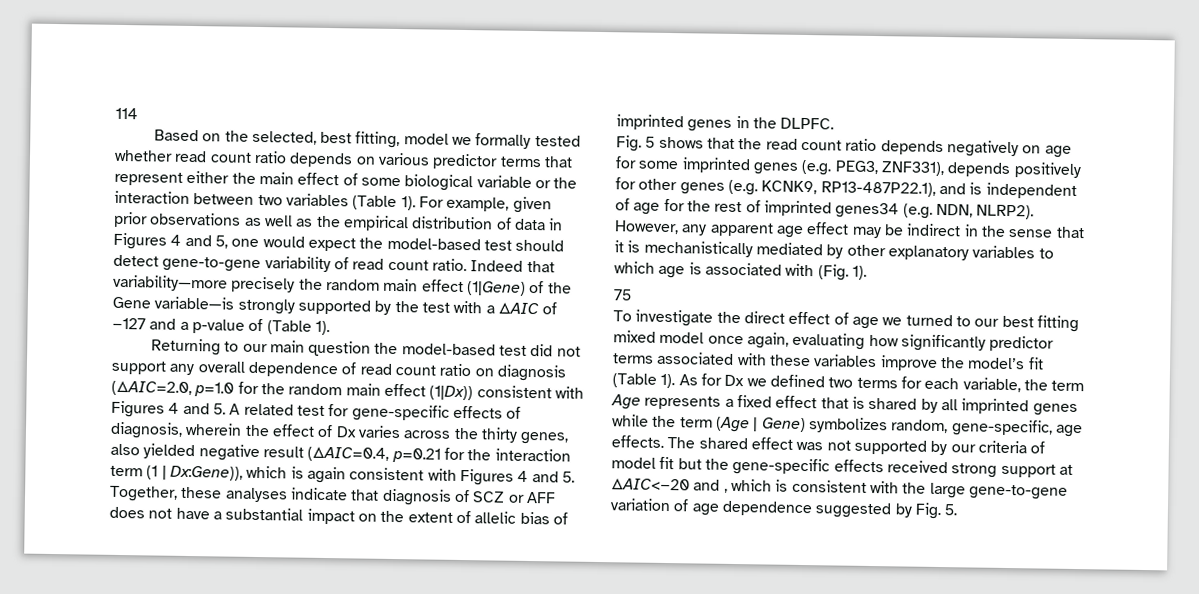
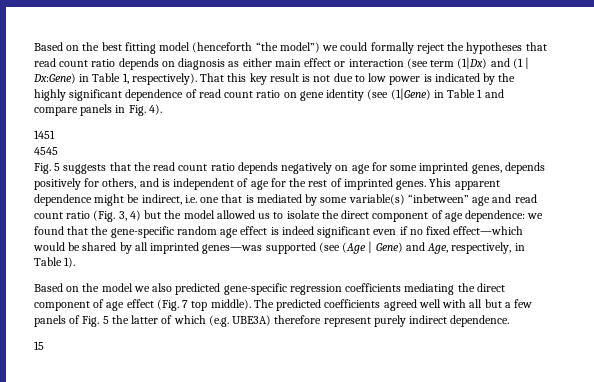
[115,107,138,120] [153,129,581,149] [114,149,173,162] 114 // Based on the selected, best fitting, model we formally tested whether -> [34,42,547,54] Based on the best fitting model (henceforth “the model”) we could formally reject the hypotheses that
[377,152,573,170] [114,170,578,192] [114,190,552,214] [113,211,564,232] [113,232,565,252] [113,254,555,273] [113,274,572,296] [112,296,558,315] [112,317,330,336] [150,338,581,357] [111,360,246,376] various predictor terms that represent either the main effect of some biological variable or the interaction between two variables (Table 1). For example, given prior observations as well as the empirical distribution of data in Figures 4 and 5, one would expect the model-based test should detect gene-to-gene variability of read count ratio. Indeed that variability—more precisely the random main effect (1|Gene) of the Gene variable—is strongly supported by the test with a ΔAIC of −127 and a p-value of (Table 1). // Returning to our main question the model-based test did not support any overall -> [178,57,530,70] [33,73,516,85] [34,89,123,101] diagnosis as either main effect or interaction (see term (1|Dx) and (1 | Dx:Gene) in Table 1, respectively). That this key result is not due to low power is indicated by the highly significant
[496,364,566,382] [111,380,584,401] [111,400,522,422] [110,421,570,445] [110,443,571,463] [110,465,575,486] [109,485,556,506] [109,506,568,525] [616,114,835,132] [616,135,704,152] diagnosis (ΔAIC=2.0, p=1.0 for the random main effect (1|Dx)) consistent with Figures 4 and 5. A related test for gene-specific effects of diagnosis, wherein the effect of Dx varies across the thirty genes, also yielded negative result (ΔAIC=0.4, p=0.21 for the interaction term (1 | Dx:Gene)), which is again consistent with Figures 4 and 5. Together, these analyses indicate that diagnosis of SCZ or AFF does not have a substantial impact on the extent of allelic bias of imprinted genes in the DLPFC. // Fig. 5 shows -> [299,88,504,101] [34,104,162,116] [34,130,55,139] [34,147,58,155] [34,163,107,174] gene identity (see (1|Gene) in Table 1 and compare panels in Fig. 4). // 1451 // 4545 // Fig. 5 suggests
[752,159,1082,179] [615,177,936,197] genes (e.g. PEG3, ZNF331), depends positively for other genes (e.g. KCNK9, RP13-487P22.1), -> [471,162,545,174] [34,178,137,190] genes, depends positively for others,
[835,202,1035,220] [614,220,1085,239] [614,240,1054,261] [614,261,867,281] [613,289,632,301] [613,309,1079,333] [613,330,1055,352] [613,351,1044,371] [612,373,1085,393] [611,394,1078,417] [612,414,1083,438] [611,435,1046,456] [611,456,1073,478] [611,478,1068,500] [610,498,958,520] genes34 (e.g. NDN, NLRP2). However, any apparent age effect may be indirect in the sense that it is mechanistically mediated by other explanatory variables to which age is associated with (Fig. 1). // 75 // To investigate the direct effect of age we turned to our best fitting mixed model once again, evaluating how significantly predictor terms associated with these variables improve the model’s fit (Table 1). As for Dx we defined two terms for each variable, the term Age represents a fixed effect that is shared by all imprinted genes while the term (Age | Gene) symbolizes random, gene-specific, age effects. The shared effect was not supported by our criteria of model fit but the gene-specific effects received strong support at ΔAIC<−20 and , which is consistent with the large gene-to-gene variation of age dependence suggested by Fig. 5. -> [396,178,500,190] [34,194,537,206] [34,210,544,222] [34,226,524,238] [33,241,525,254] [34,257,76,268] [34,283,505,295] [34,299,533,311] [34,315,510,327] [34,341,44,350] genes. Yhis apparent dependence might be indirect, i.e. one that is mediated by some variable(s) “inbetween” age and read count ratio (Fig. 3, 4) but the model allowed us to isolate the direct component of age dependence: we found that the gene-specific random age effect is indeed significant even if no fixed effect—which would be shared by all imprinted genes—was supported (see (Age | Gene) and Age, respectively, in Table 1). // Based on the model we also predicted gene-specific regression coefficients mediating the direct component of age effect (Fig. 7 top middle). The predicted coefficients agreed well with all but a few panels of Fig. 5 the latter of which (e.g. UBE3A) therefore represent purely indirect dependence. // 15

